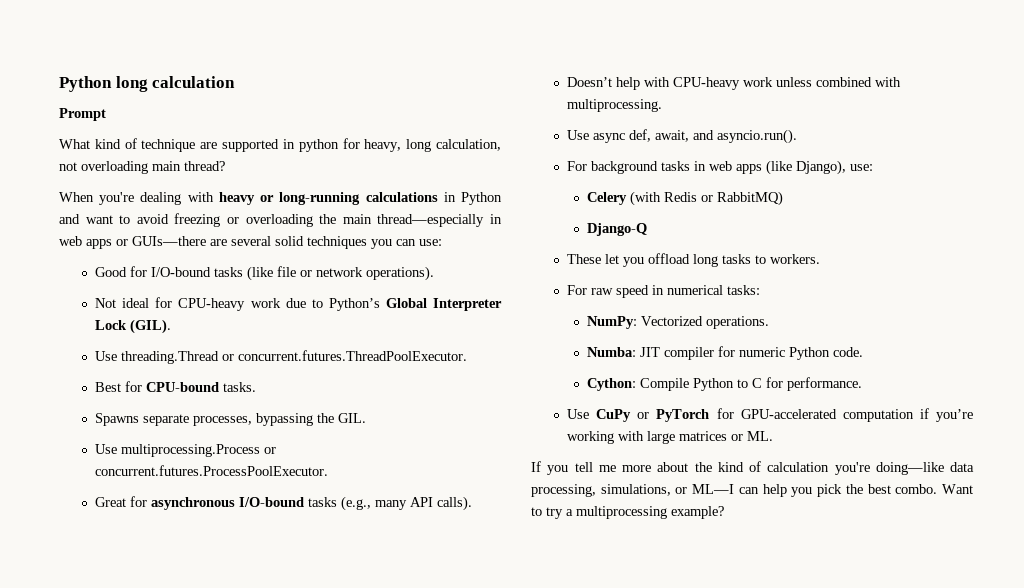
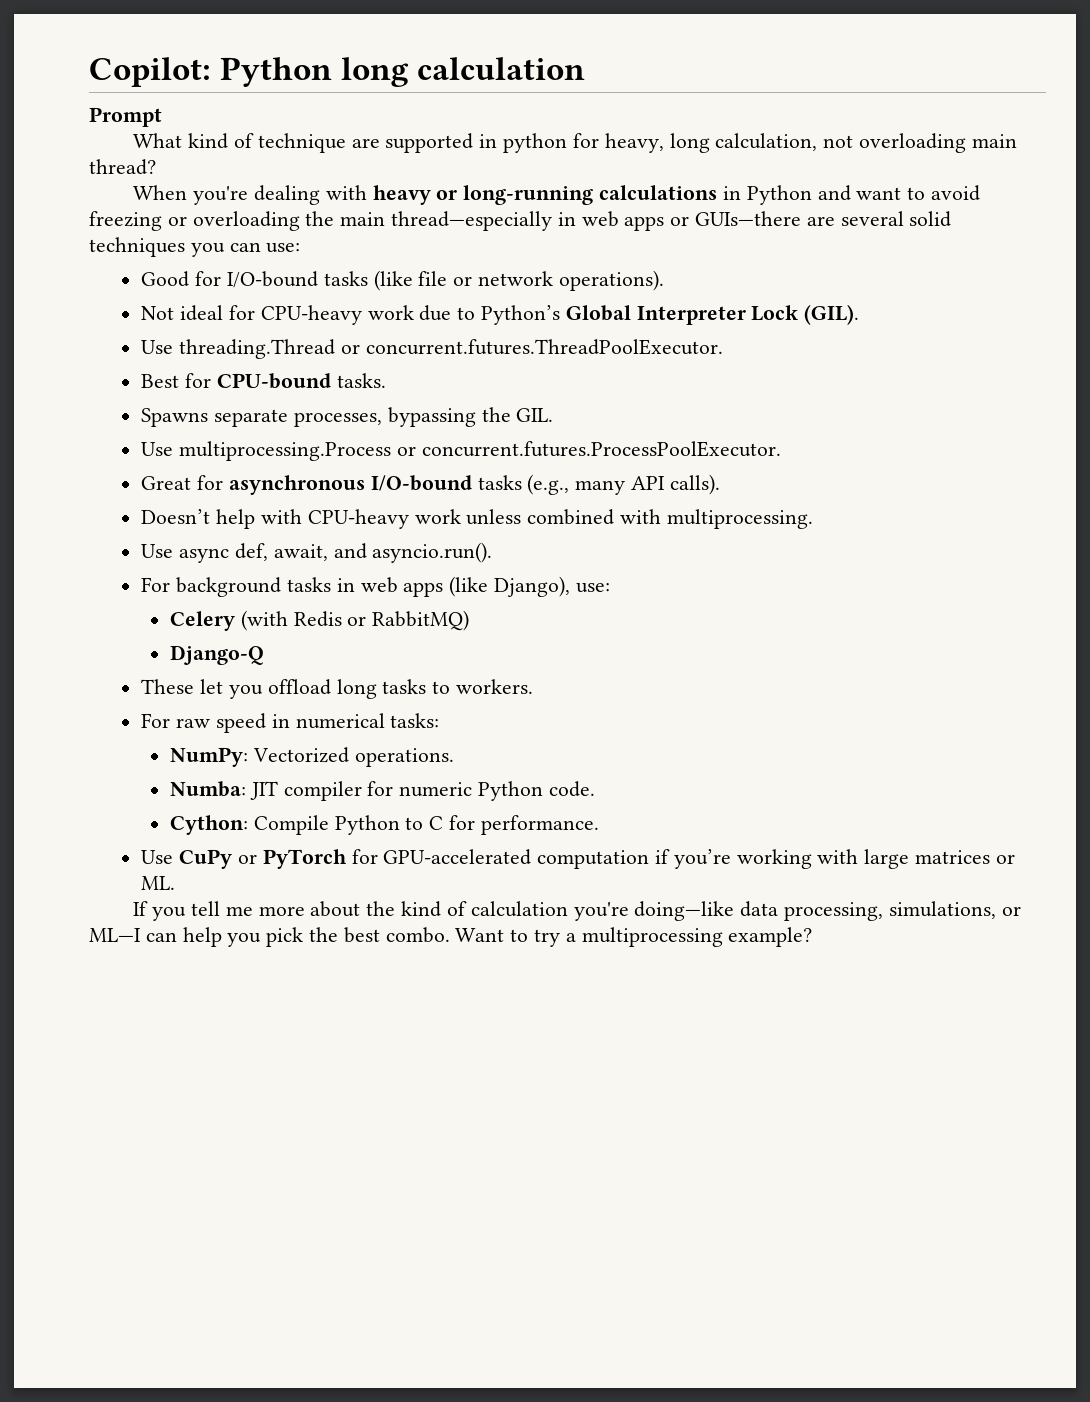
(59, 84) none -> [89,57,211,87] Copilot:

